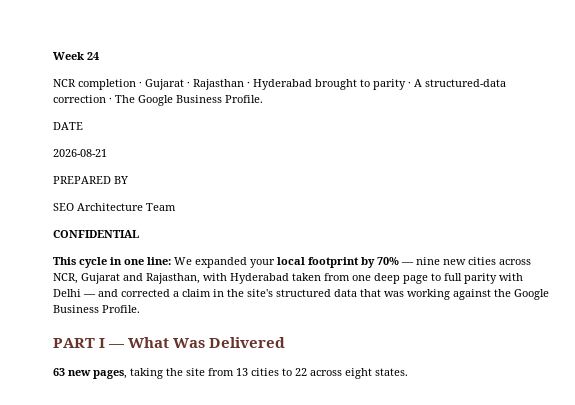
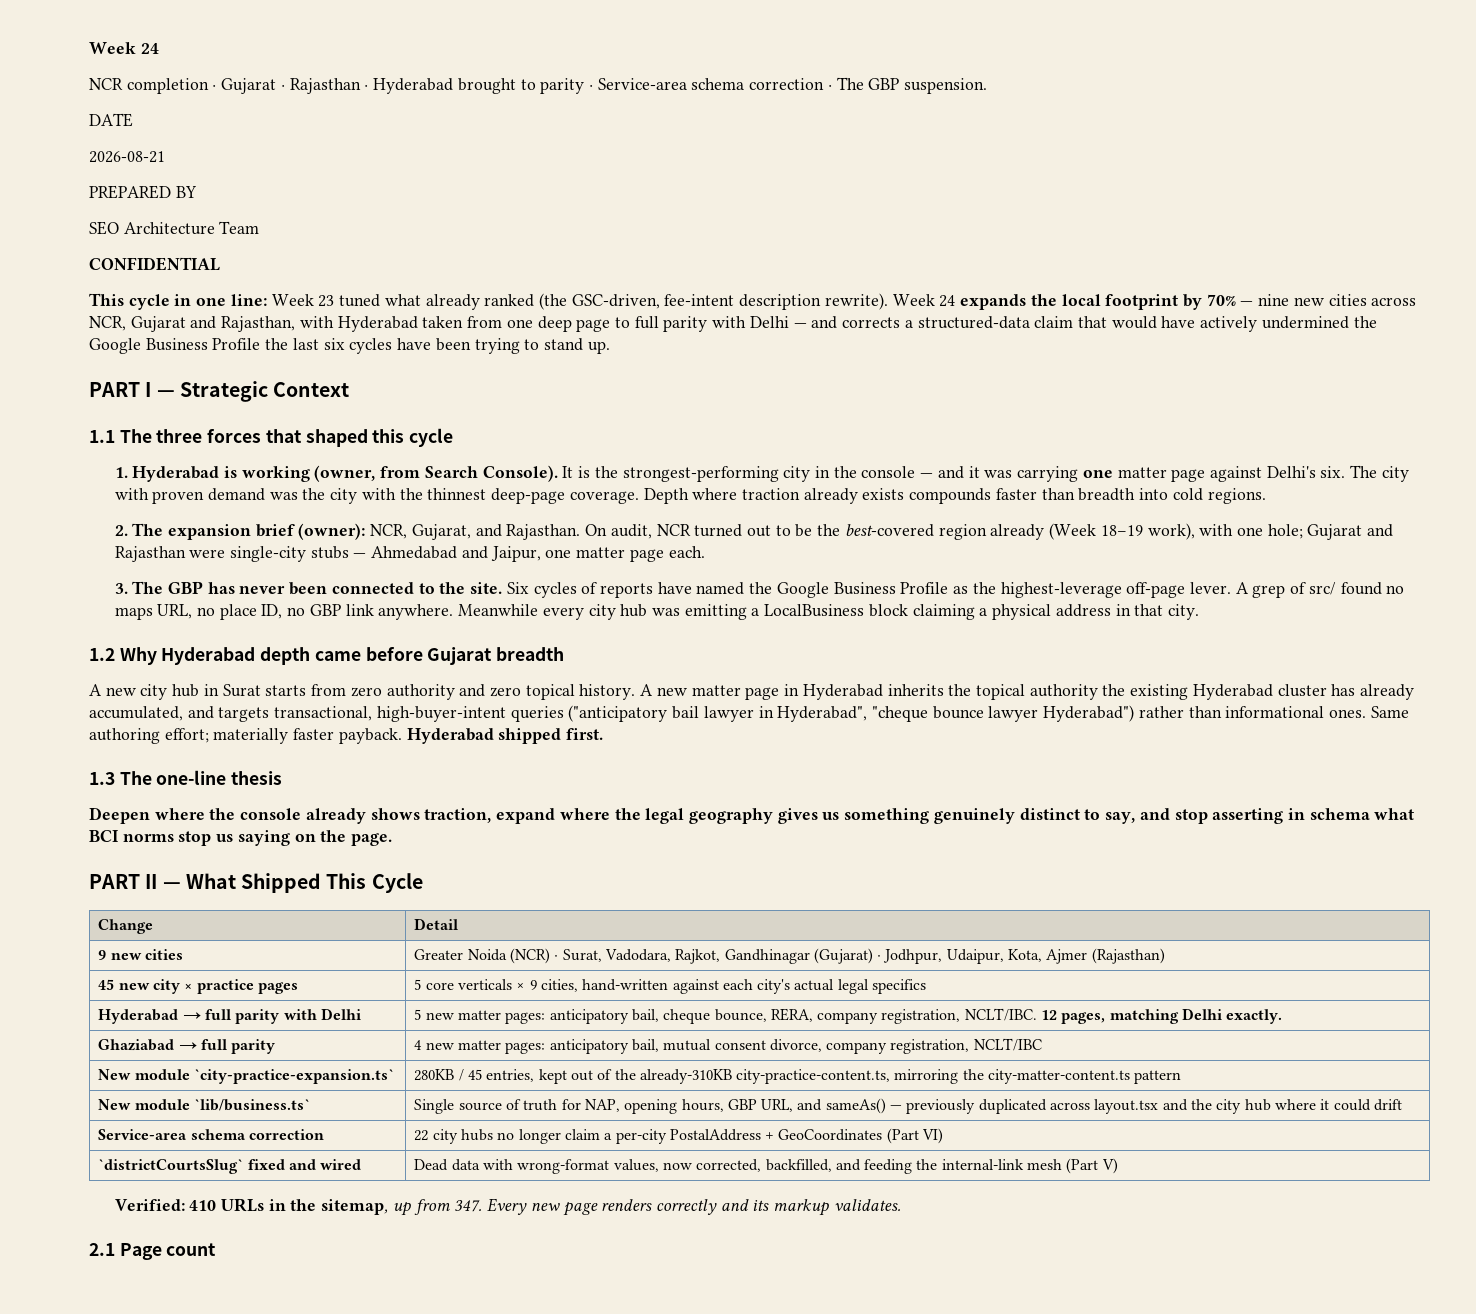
[414,79,506,87] A structured-data -> [597,78,745,90] Service-area schema
[138,95,263,106] Google Business Profile. -> [868,78,988,94] GBP suspension.
[174,257,275,268] We expanded your -> [271,293,1057,310] Week 23 tuned what already ranked (the GSC-driven, fee-intent description rewrite). Week 24 expands the
[121,289,549,300] [53,305,140,313] [53,337,286,348] [53,368,408,379] corrected a claim in the site's structured data that was working against the Google Business Profile. // PART I — What Was Delivered // 63 new pages, taking the site from 13 cities to 22 across eight states. -> [842,316,1377,332] [89,338,610,354] [89,381,350,402] [89,428,454,447] [114,465,1409,482] [114,488,1266,504] [114,523,1394,540] [114,546,705,562] [114,581,1405,598] [114,604,1199,620] [89,646,565,665] [89,684,1415,700] [89,705,1409,722] [89,728,604,744] [89,770,283,785] [89,807,1415,824] [89,830,393,846] [89,873,423,893] [98,919,154,934] [414,918,459,930] [98,949,183,960] [414,948,1165,964] [98,979,298,994] [414,979,927,994] [98,1008,361,1024] [414,1008,1283,1024] [98,1039,276,1054] [414,1038,1042,1054] [98,1069,394,1084] [414,1069,1182,1084] [98,1099,310,1111] [414,1098,1402,1114] [98,1129,324,1140] [414,1128,944,1144] [98,1159,362,1174] [414,1158,1118,1174] [114,1198,901,1216] [89,1243,217,1260] corrects a structured-data claim that would have actively undermined the Google Business Profile the last six cycles have been trying to stand up. // PART I — Strategic Context // 1.1 The three forces that shaped this cycle // 1. Hyderabad is working (owner, from Search Console). It is the strongest-performing city in the console — and it was carrying one matter page against Delhi's six. The city with proven demand was the city with the thinnest deep-page coverage. Depth where traction already exists compounds faster than breadth into cold regions. // 2. The expansion brief (owner): NCR, Gujarat, and Rajasthan. On audit, NCR turned out to be the best-covered region already (Week 18–19 work), with one hole; Gujarat and Rajasthan were single-city stubs — Ahmedabad and Jaipur, one matter page each. // 3. The GBP has never been connected to the site. Six cycles of reports have named the Google Business Profile as the highest-leverage off-page lever. A grep of src/ found no maps URL, no place ID, no GBP link anywhere. Meanwhile every city hub was emitting a LocalBusiness block claiming a physical address in that city. // 1.2 Why Hyderabad depth came before Gujarat breadth // A new city hub in Surat starts from zero authority and zero topical history. A new matter page in Hyderabad inherits the topical authority the existing Hyderabad cluster has already accumulated, and targets transactional, high-buyer-intent queries ("anticipatory bail lawyer in Hyderabad", "cheque bounce lawyer Hyderabad") rather than informational ones. Same authoring effort; materially faster payback. Hyderabad shipped first. // 1.3 The one-line thesis // Deepen where the console already shows traction, expand where the legal geography gives us something genuinely distinct to say, and stop asserting in schema what BCI norms stop us saying on the page. // PART II — What Shipped This Cycle // Change | Detail // 9 new cities | Greater Noida (NCR) · Surat, Vadodara, Rajkot, Gandhinagar (Gujarat) · Jodhpur, Udaipur, Kota, Ajmer (Rajasthan) // 45 new city × practice pages | 5 core verticals × 9 cities, hand-written against each city's actual legal specifics // Hyderabad → full parity with Delhi | 5 new matter pages: anticipatory bail, cheque bounce, RERA, company registration, NCLT/IBC. 12 pages, matching Delhi exactly. // Ghaziabad → full parity | 4 new matter pages: anticipatory bail, mutual consent divorce, company registration, NCLT/IBC // New module `city-practice-expansion.ts` | 280KB / 45 entries, kept out of the already-310KB city-practice-content.ts, mirroring the city-matter-content.ts pattern // New module `lib/business.ts` | Single source of truth for NAP, opening hours, GBP URL, and sameAs() — previously duplicated across layout.tsx and the city hub where it could drift // Service-area schema correction | 22 city hubs no longer claim a per-city PostalAddress + GeoCoordinates (Part VI) // `districtCourtsSlug` fixed and wired | Dead data with wrong-format values, now corrected, backfilled, and feeding the internal-link mesh (Part V) // Verified: 410 URLs in the sitemap, up from 347. Every new page renders correctly and its markup validates. // 2.1 Page count

